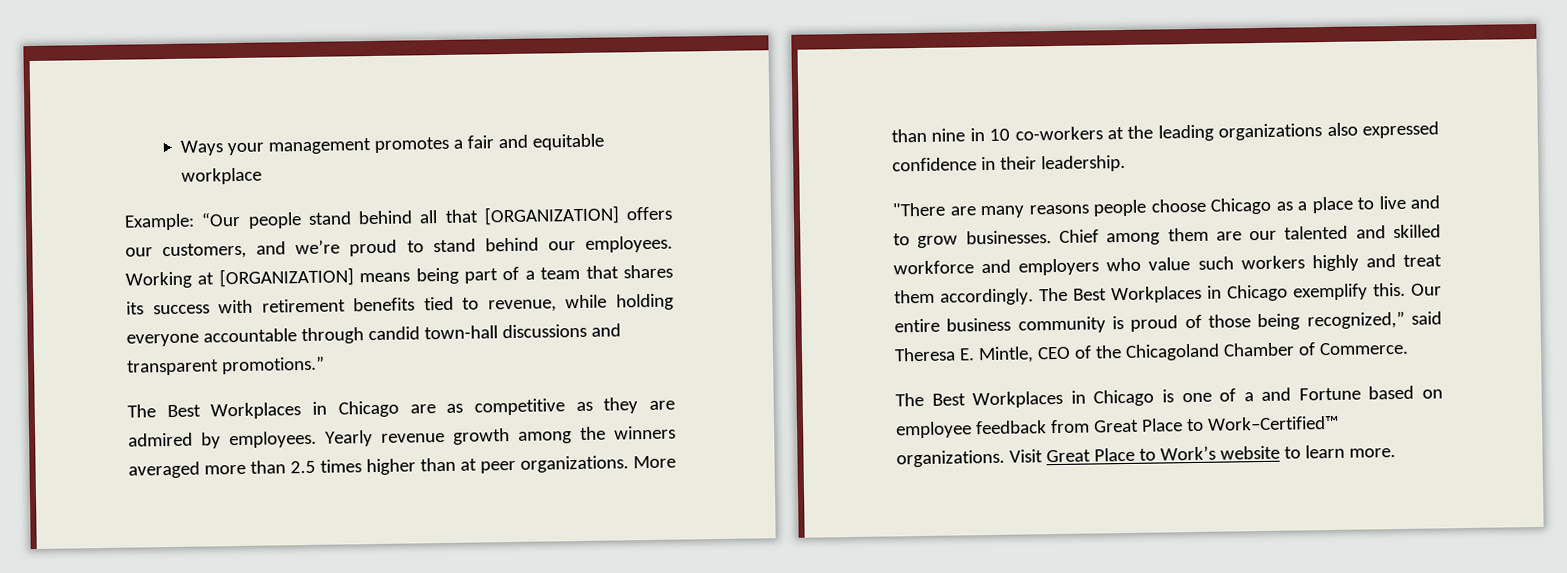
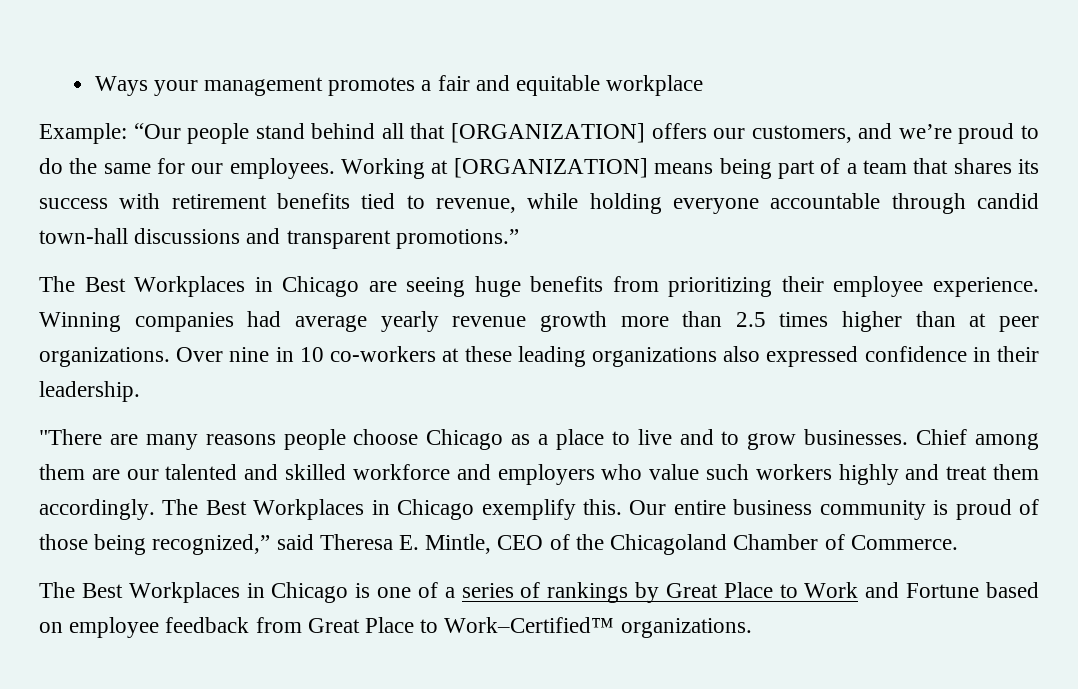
[432,237,539,253] stand behind -> [39,158,186,174] do the same for
[446,397,675,416] [128,425,676,449] [128,461,200,479] as competitive as they are admired by employees. Yearly revenue growth among the winners averaged -> [406,276,1039,297] [39,311,607,332] seeing huge benefits from prioritizing their employee experience. Winning companies had average yearly revenue growth
[633,455,676,469] [891,128,927,143] More than -> [176,347,224,362] Over
[1127,125,1154,139] the -> [464,346,512,362] these
(1254, 397) none -> [461,582,859,603] series of rankings by Great Place to Work
[1008,444,1396,463] Visit Great Place to Work’s website to learn more. -> (752, 628) none

